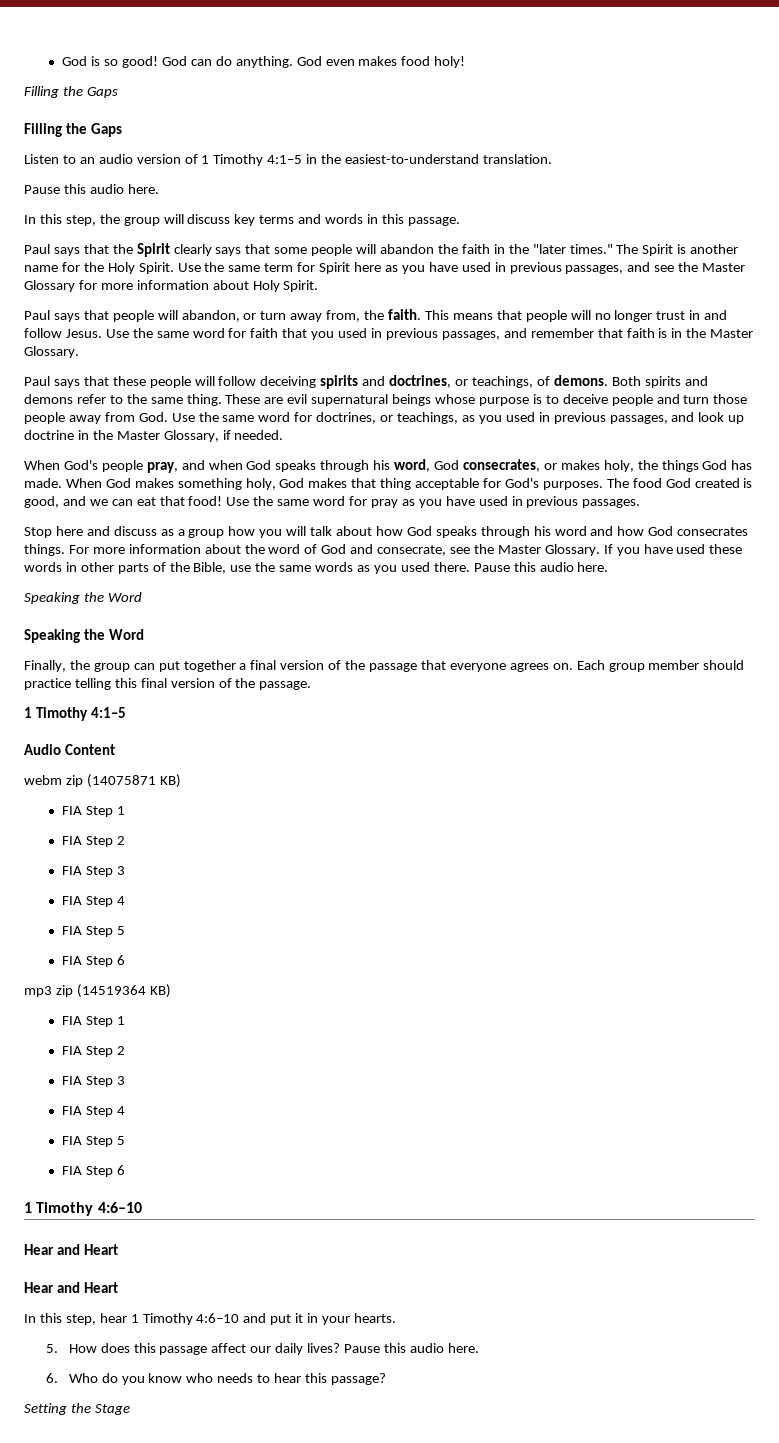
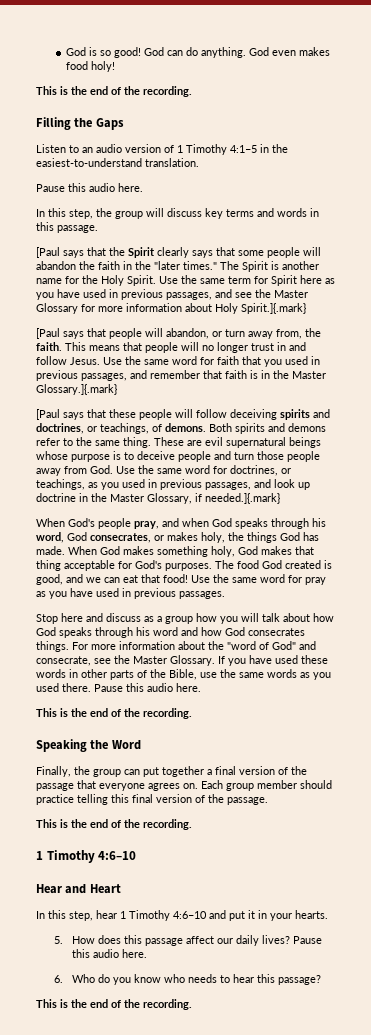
[24,86,118,98] Filling the Gaps -> [36,86,192,97] This is the end of the recording.
[24,244,50,254] Paul -> [36,247,60,258] [Paul
[283,280,319,292] [24,310,50,320] Spirit. // Paul -> [241,303,306,314] [36,328,60,339] Spirit.]{.mark} // [Paul
[24,346,79,358] [24,376,50,386] Glossary. // Paul -> [36,384,117,395] [36,409,60,420] Glossary.]{.mark} // [Paul
[234,430,284,440] needed. -> [205,493,280,504] needed.]{.mark}
[268,544,347,554] word of God -> [227,641,296,650] "word of God"
[24,592,142,604] Speaking the Word -> [36,708,192,719] This is the end of the recording.
[24,707,126,721] [24,744,115,755] [24,774,181,788] [62,806,126,817] [62,836,126,847] [62,866,126,877] [62,896,126,907] [62,926,126,937] [62,955,126,967] [24,984,171,998] [62,1016,126,1027] [62,1046,126,1057] [62,1076,126,1087] [62,1106,126,1117] [62,1136,126,1147] [62,1165,126,1177] 1 Timothy 4:1–5 // Audio Content // webm zip (14075871 KB) // FIA Step 1 // FIA Step 2 // FIA Step 3 // FIA Step 4 // FIA Step 5 // FIA Step 6 // mp3 zip (14519364 KB) // FIA Step 1 // FIA Step 2 // FIA Step 3 // FIA Step 4 // FIA Step 5 // FIA Step 6 -> [36,819,192,830] This is the end of the recording.
[24,1282,119,1293] // Hear and Heart -> (121, 889) none
[24,1403,130,1415] Setting the Stage -> [36,999,192,1010] This is the end of the recording.

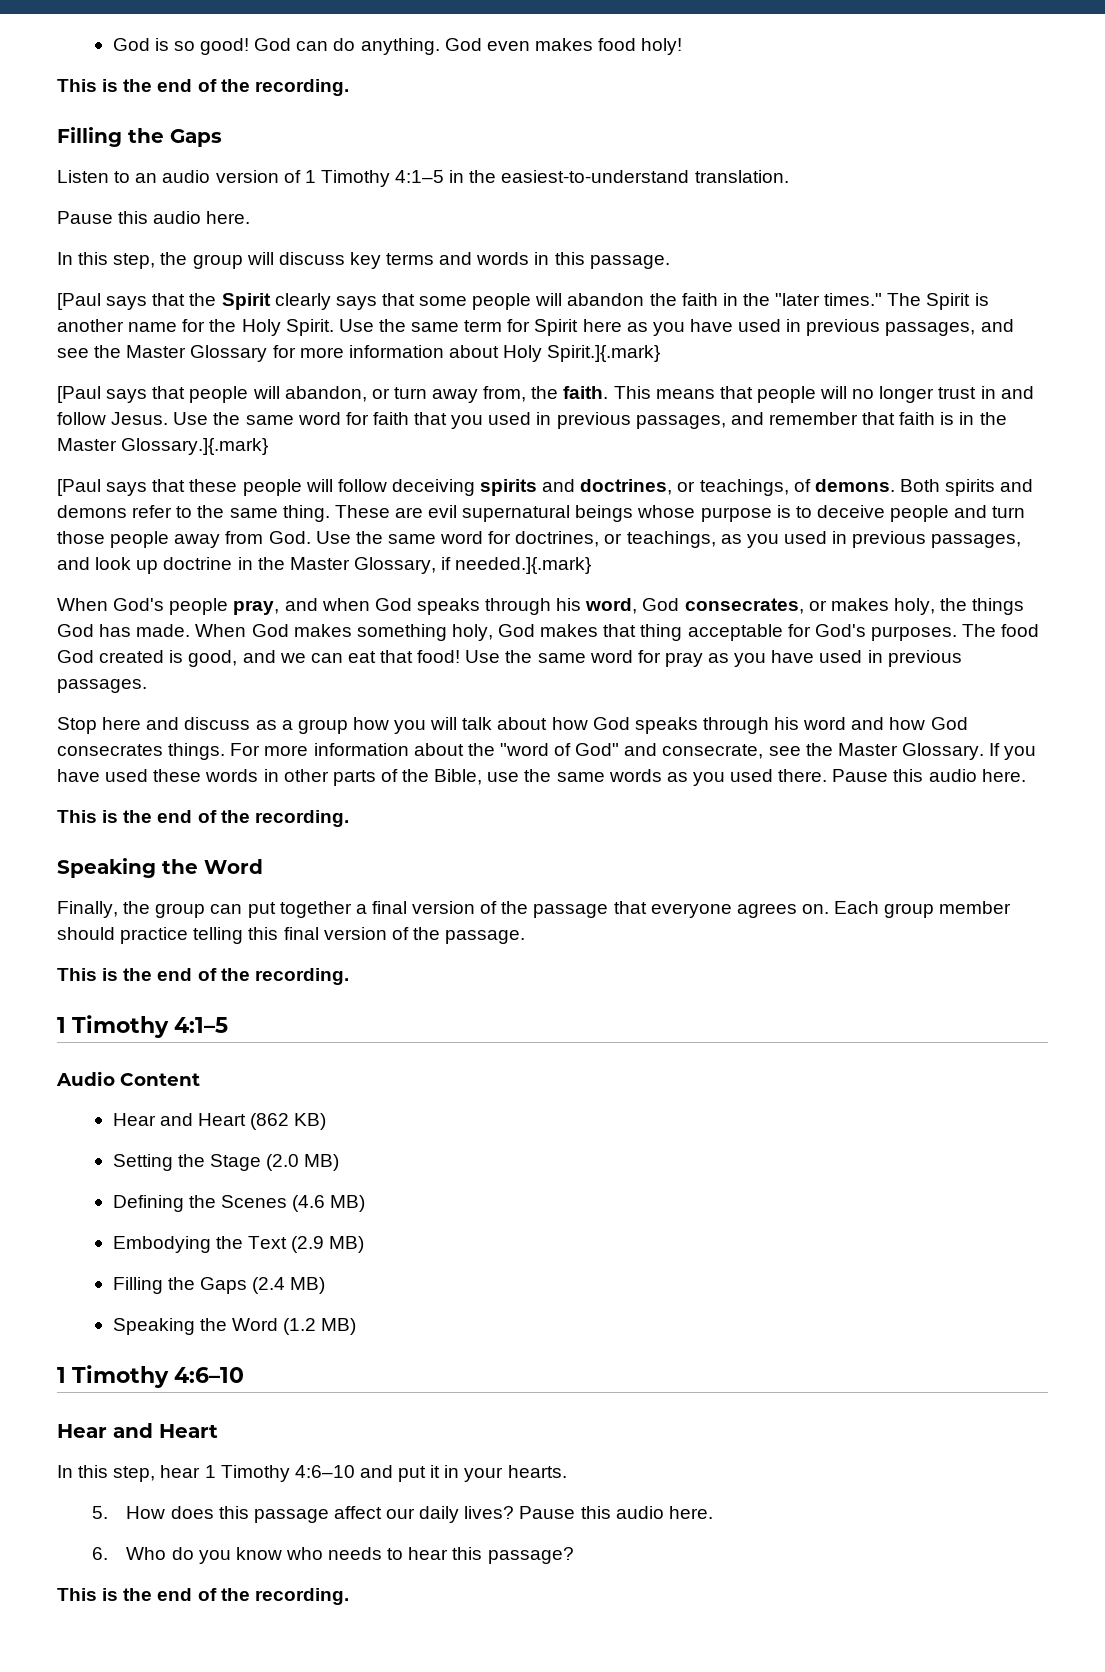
(192, 824) none -> [57,1015,228,1038] [56,1071,200,1086] [112,1113,327,1130] [112,1154,340,1171] [112,1195,366,1212] [112,1236,365,1253] [112,1277,326,1294] [112,1318,357,1335] // 1 Timothy 4:1–5 // Audio Content // Hear and Heart (862 KB) // Setting the Stage (2.0 MB) // Defining the Scenes (4.6 MB) // Embodying the Text (2.9 MB) // Filling the Gaps (2.4 MB) // Speaking the Word (1.2 MB)

